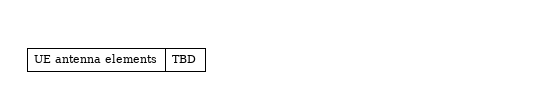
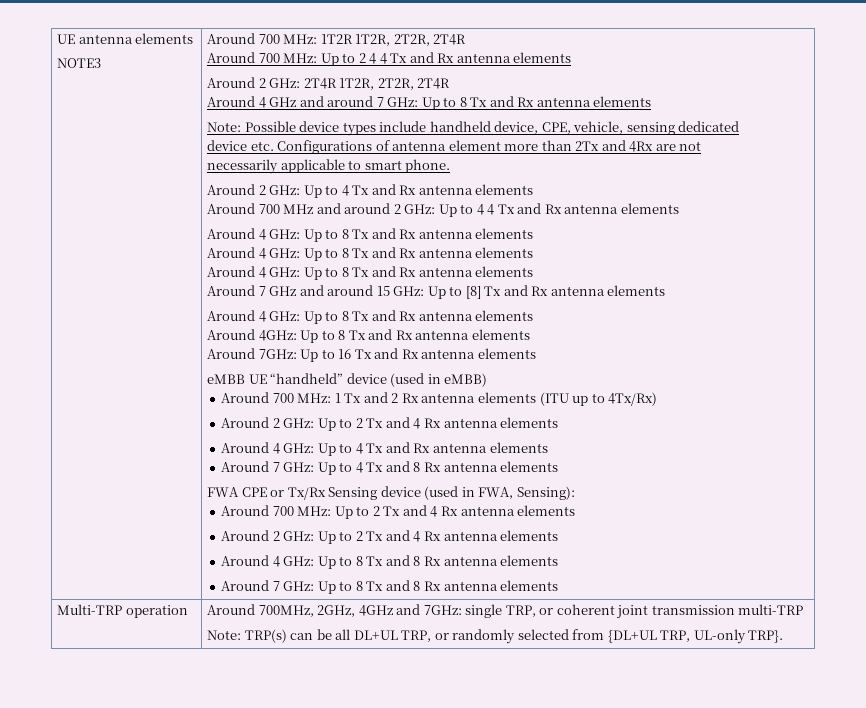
[172,55,197,63] | TBD -> [57,58,102,68] [207,33,467,46] [207,52,572,66] [207,77,451,90] [207,96,652,110] [207,121,740,136] [207,140,702,154] [207,159,451,174] [207,184,534,198] [207,203,679,217] [207,228,534,242] [207,247,534,261] [207,266,534,280] [207,285,666,299] [207,310,534,324] [207,329,530,343] [207,348,536,362] [207,373,488,387] [221,392,658,406] [221,417,559,431] [221,442,548,456] [221,461,559,475] [207,486,575,500] [221,505,576,519] [221,530,559,544] [221,555,559,569] [221,580,559,594] [57,604,188,618] [207,604,804,619] [207,629,784,644] // NOTE3 | Around 700 MHz: 1T2R 1T2R, 2T2R, 2T4R // Around 700 MHz: Up to 2 4 4 Tx and Rx antenna elements // Around 2 GHz: 2T4R 1T2R, 2T2R, 2T4R // Around 4 GHz and around 7 GHz: Up to 8 Tx and Rx antenna elements // Note: Possible device types include handheld device, CPE, vehicle, sensing dedicated // device etc. Configurations of antenna element more than 2Tx and 4Rx are not // necessarily applicable to smart phone. // Around 2 GHz: Up to 4 Tx and Rx antenna elements // Around 700 MHz and around 2 GHz: Up to 4 4 Tx and Rx antenna elements // Around 4 GHz: Up to 8 Tx and Rx antenna elements // Around 4 GHz: Up to 8 Tx and Rx antenna elements // Around 4 GHz: Up to 8 Tx and Rx antenna elements // Around 7 GHz and around 15 GHz: Up to [8] Tx and Rx antenna elements // Around 4 GHz: Up to 8 Tx and Rx antenna elements // Around 4GHz: Up to 8 Tx and Rx antenna elements // Around 7GHz: Up to 16 Tx and Rx antenna elements // eMBB UE “handheld” device (used in eMBB) // Around 700 MHz: 1 Tx and 2 Rx antenna elements (ITU up to 4Tx/Rx) // Around 2 GHz: Up to 2 Tx and 4 Rx antenna elements // Around 4 GHz: Up to 4 Tx and Rx antenna elements // Around 7 GHz: Up to 4 Tx and 8 Rx antenna elements // FWA CPE or Tx/Rx Sensing device (used in FWA, Sensing): // Around 700 MHz: Up to 2 Tx and 4 Rx antenna elements // Around 2 GHz: Up to 2 Tx and 4 Rx antenna elements // Around 4 GHz: Up to 8 Tx and 8 Rx antenna elements // Around 7 GHz: Up to 8 Tx and 8 Rx antenna elements // Multi-TRP operation | Around 700MHz, 2GHz, 4GHz and 7GHz: single TRP, or coherent joint transmission multi-TRP // Note: TRP(s) can be all DL+UL TRP, or randomly selected from {DL+UL TRP, UL-only TRP}.

